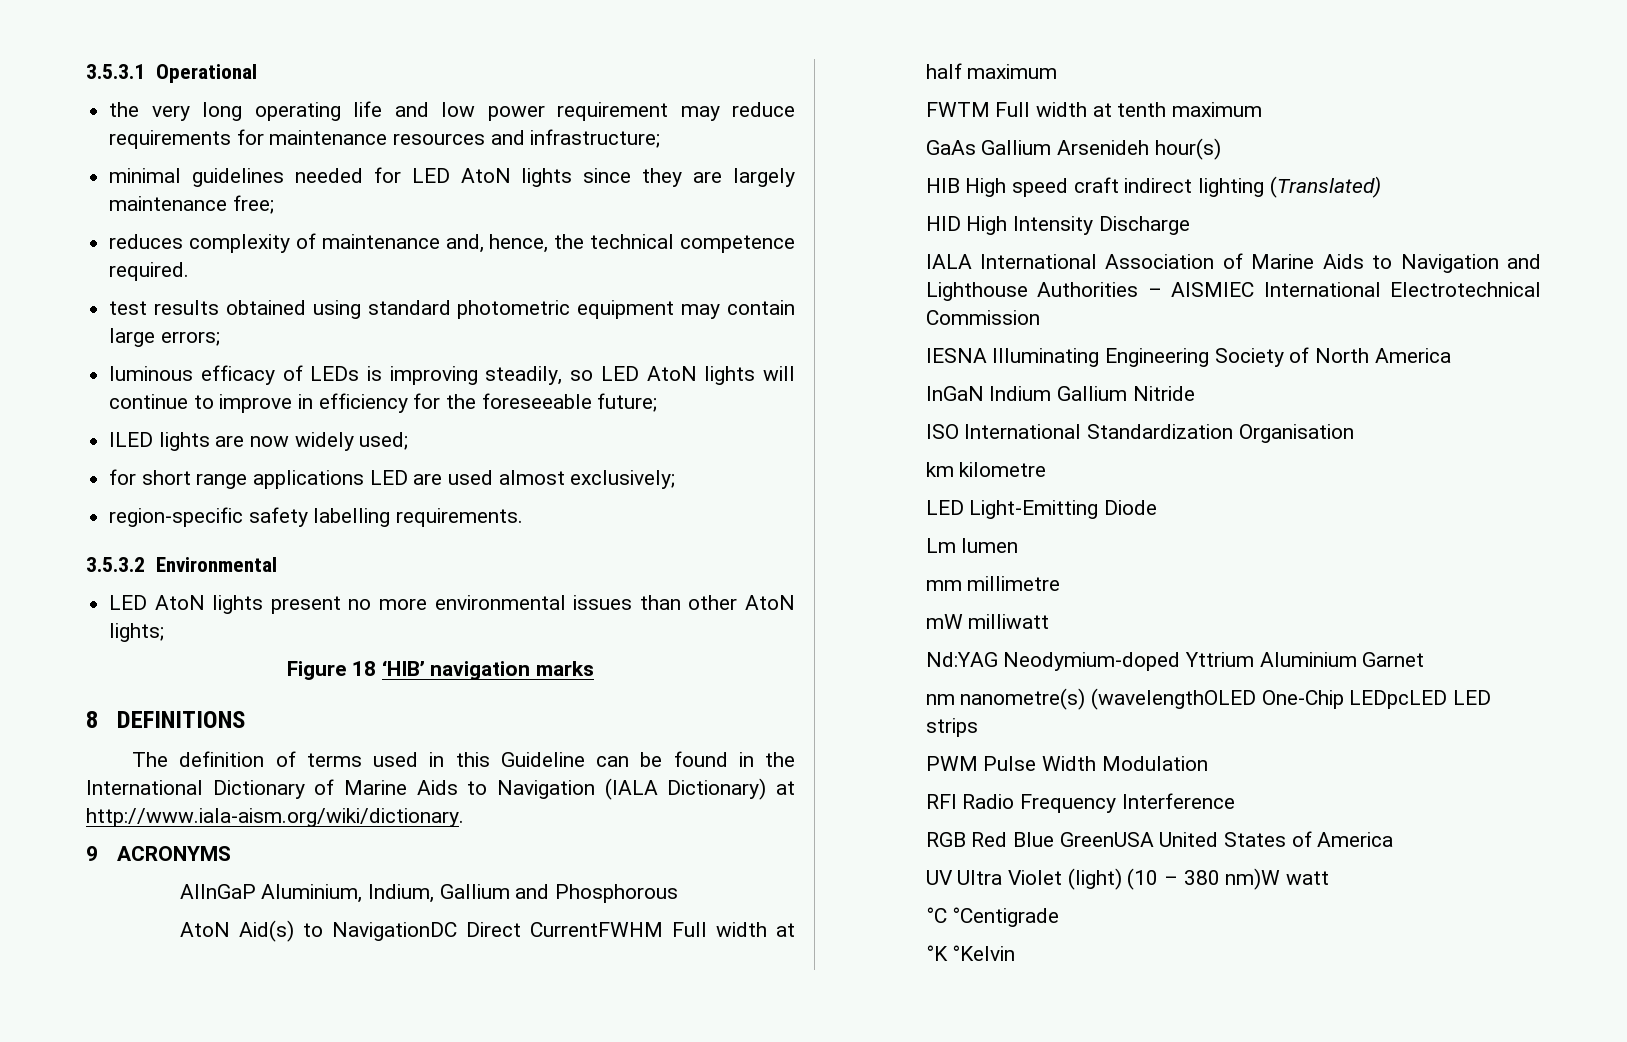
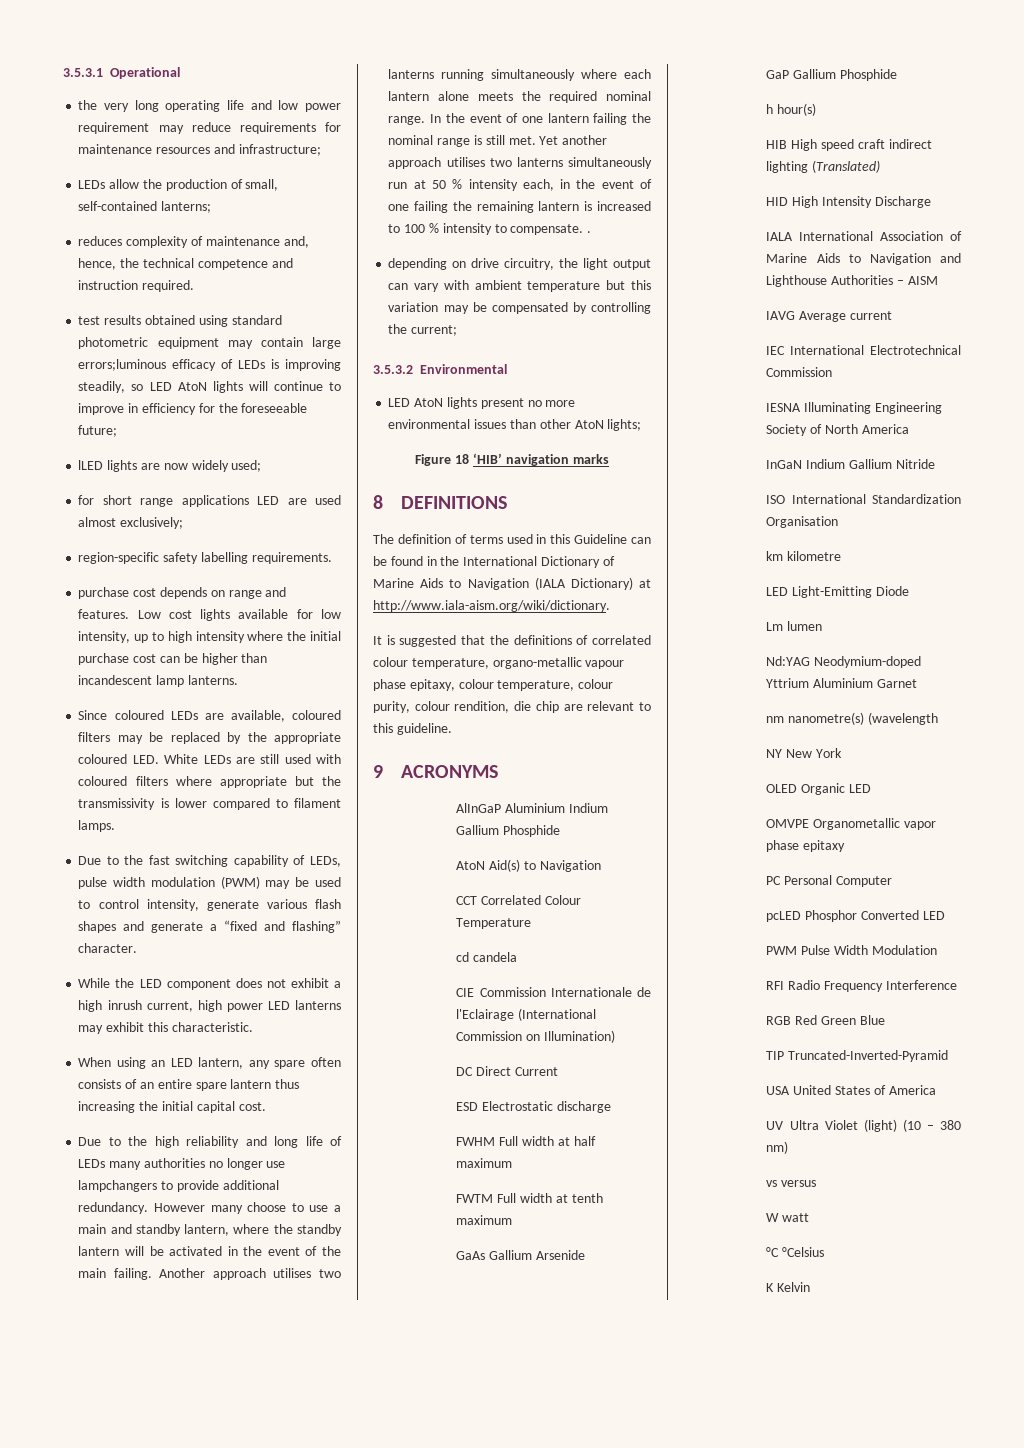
[109,167,795,187] [109,195,274,214] minimal guidelines needed for LED AtoN lights since they are largely maintenance free; -> [78,179,279,191] [78,201,212,213] LEDs allow the production of small, self-contained lanterns;
(795, 244) none -> [271,258,293,268] [78,280,139,290] and instruction
[160,331,220,346] [109,366,194,381] errors; // luminous -> [78,359,167,371] errors;luminous
(524, 517) none -> [78,587,287,599] [78,609,342,621] [78,631,342,643] [78,653,268,665] [78,675,238,687] [78,710,341,722] [78,732,341,744] [78,754,341,764] [78,776,341,788] [78,798,341,810] [78,820,116,832] [78,855,341,867] [78,876,342,889] [78,899,341,911] [78,920,341,933] [78,943,138,953] [78,978,341,990] [78,1000,341,1012] [78,1022,253,1034] [78,1057,341,1069] [78,1079,300,1091] [78,1101,266,1113] [78,1136,342,1148] [78,1158,286,1170] [78,1180,279,1192] [78,1202,341,1214] [78,1224,342,1236] [78,1246,341,1256] [78,1268,342,1280] [388,69,651,81] [388,91,651,103] [388,113,651,125] [388,135,608,147] [388,157,652,169] [388,179,652,191] [388,201,651,213] [388,223,592,235] [388,258,651,270] [388,280,651,292] [388,302,651,314] [388,324,458,336] // purchase cost depends on range and features. Low cost lights available for low intensity, up to high intensity where the initial purchase cost can be higher than incandescent lamp lanterns. // Since coloured LEDs are available, coloured filters may be replaced by the appropriate coloured LED. White LEDs are still used with coloured filters where appropriate but the transmissivity is lower compared to filament lamps. // Due to the fast switching capability of LEDs, pulse width modulation (PWM) may be used to control intensity, generate various flash shapes and generate a “fixed and flashing” character. // While the LED component does not exhibit a high inrush current, high power LED lanterns may exhibit this characteristic. // When using an LED lantern, any spare often consists of an entire spare lantern thus increasing the initial capital cost. // Due to the high reliability and long life of LEDs many authorities no longer use lampchangers to provide additional redundancy. However many choose to use a main and standby lantern, where the standby lantern will be activated in the event of the main failing. Another approach utilises two lanterns running simultaneously where each lantern alone meets the required nominal range. In the event of one lantern failing the nominal range is still met. Yet another approach utilises two lanterns simultaneously run at 50 % intensity each, in the event of one failing the remaining lantern is increased to 100 % intensity to compensate. . // depending on drive circuitry, the light output can vary with ambient temperature but this variation may be compensated by controlling the current;
[86,846,232,861] [179,884,678,903] [179,920,663,942] 9 ACRONYMS // AlInGaP Aluminium, Indium, Gallium and Phosphorous // AtoN Aid(s) to NavigationDC Direct CurrentFWHM -> [373,635,651,647] [373,657,625,669] [373,679,614,691] [373,701,651,713] [373,723,452,735] [373,765,498,778] [456,803,608,813] [456,825,561,837] [456,859,601,872] [456,895,581,905] [456,918,532,929] [456,952,518,962] [456,987,651,997] [456,1008,597,1021] [456,1030,615,1043] [456,1066,558,1076] [456,1101,611,1113] [456,1137,496,1146] It is suggested that the definitions of correlated colour temperature, organo-metallic vapour phase epitaxy, colour temperature, colour purity, colour rendition, die chip are relevant to this guideline. // 9 ACRONYMS // AlInGaP Aluminium Indium Gallium Phosphide // AtoN Aid(s) to Navigation // CCT Correlated Colour Temperature // cd candela // CIE Commission Internationale de l'Eclairage (International Commission on Illumination) // DC Direct Current // ESD Electrostatic discharge // FWHM
[1056,140,1149,155] Arsenideh -> [535,1250,585,1260] [766,69,897,81] [766,104,774,114] Arsenide // GaP Gallium Phosphide // h
[1171,282,1255,297] AISMIEC -> [907,276,938,285] [766,311,892,322] [766,346,786,355] AISM // IAVG Average current // IEC
[925,576,1061,591] [925,614,1050,629] // mm millimetre // mW milliwatt -> (823, 626) none
[1090,688,1491,710] [925,718,978,737] (wavelengthOLED One-Chip LEDpcLED LED strips -> [867,712,938,725] [766,748,842,758] [766,783,871,795] [766,818,936,830] [766,840,846,852] [766,875,892,887] [766,910,945,922] (wavelength // NY New York // OLED Organic LED // OMVPE Organometallic vapor phase epitaxy // PC Personal Computer // pcLED Phosphor Converted LED
(1008, 839) none -> [820,1016,856,1025] Green
[1059,832,1154,847] GreenUSA -> [766,1050,949,1062] [766,1086,791,1095] // TIP Truncated-Inverted-Pyramid // USA
[1225,868,1281,890] nm)W -> [766,1141,789,1154] [766,1180,817,1187] [766,1213,780,1222] nm) // vs versus // W
[952,907,1060,927] [925,945,1016,961] °Centigrade // °K °Kelvin -> [782,1247,825,1257] [766,1282,811,1292] °Celsius // K Kelvin

